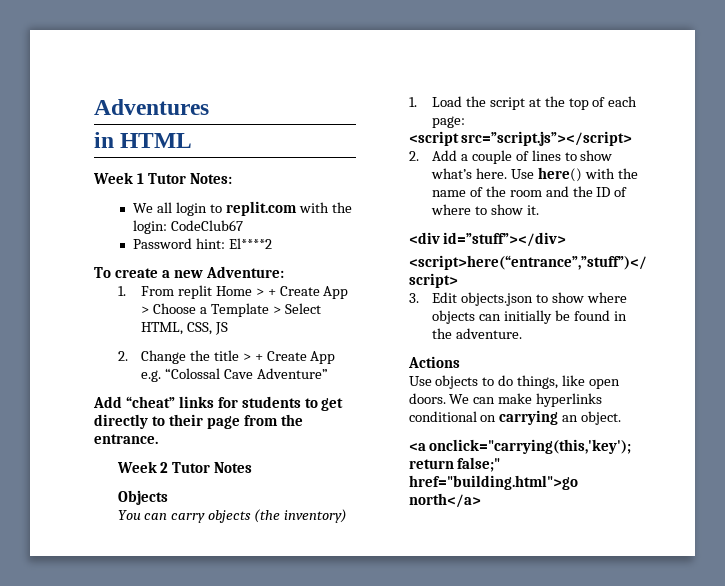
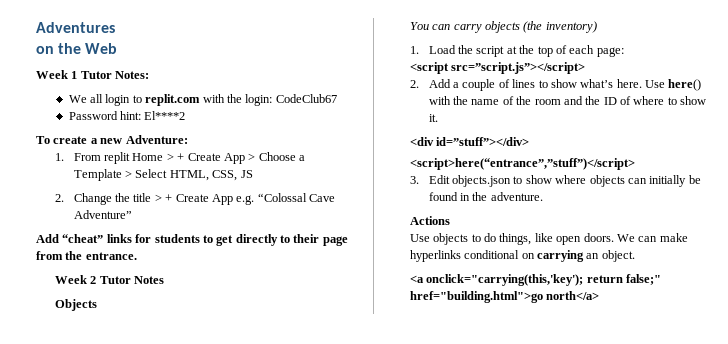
[94,132,193,148] in HTML -> [36,43,118,54] on the Web

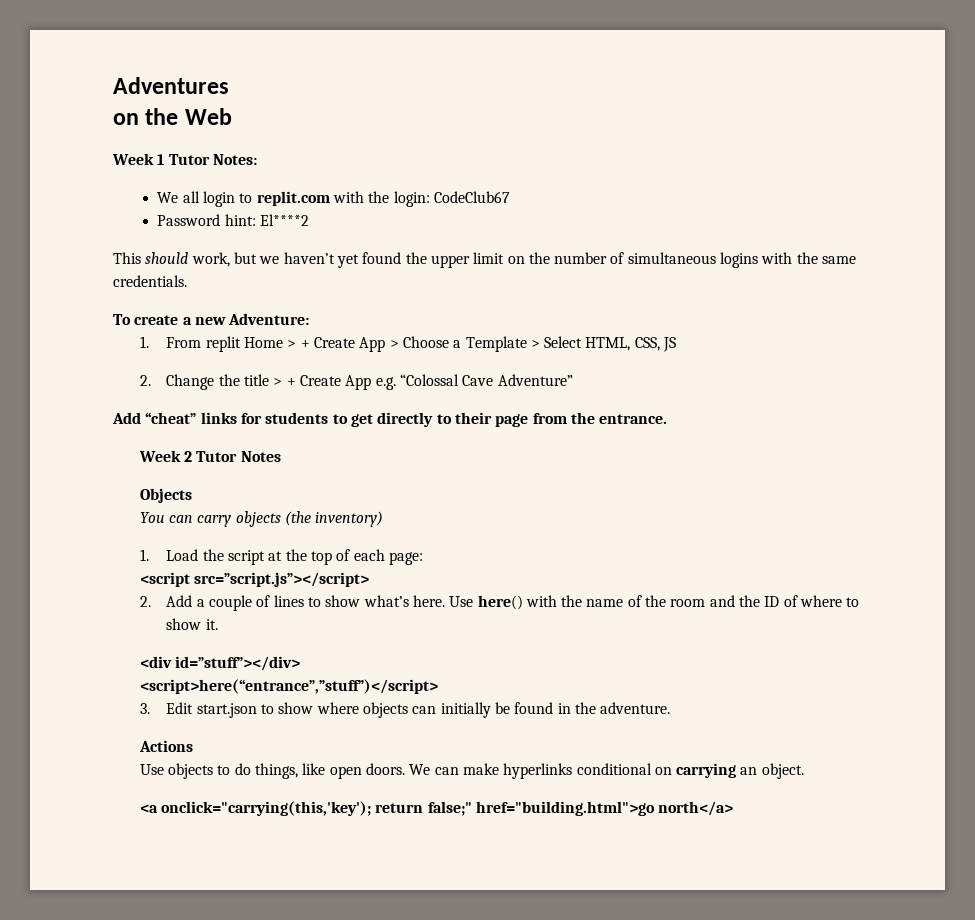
(186, 115) none -> [113,252,857,268] [113,275,187,287] // This should work, but we haven’t yet found the upper limit on the number of simultaneous logins with the same credentials.
[452,175,512,187] objects.json -> [196,703,257,718] start.json

